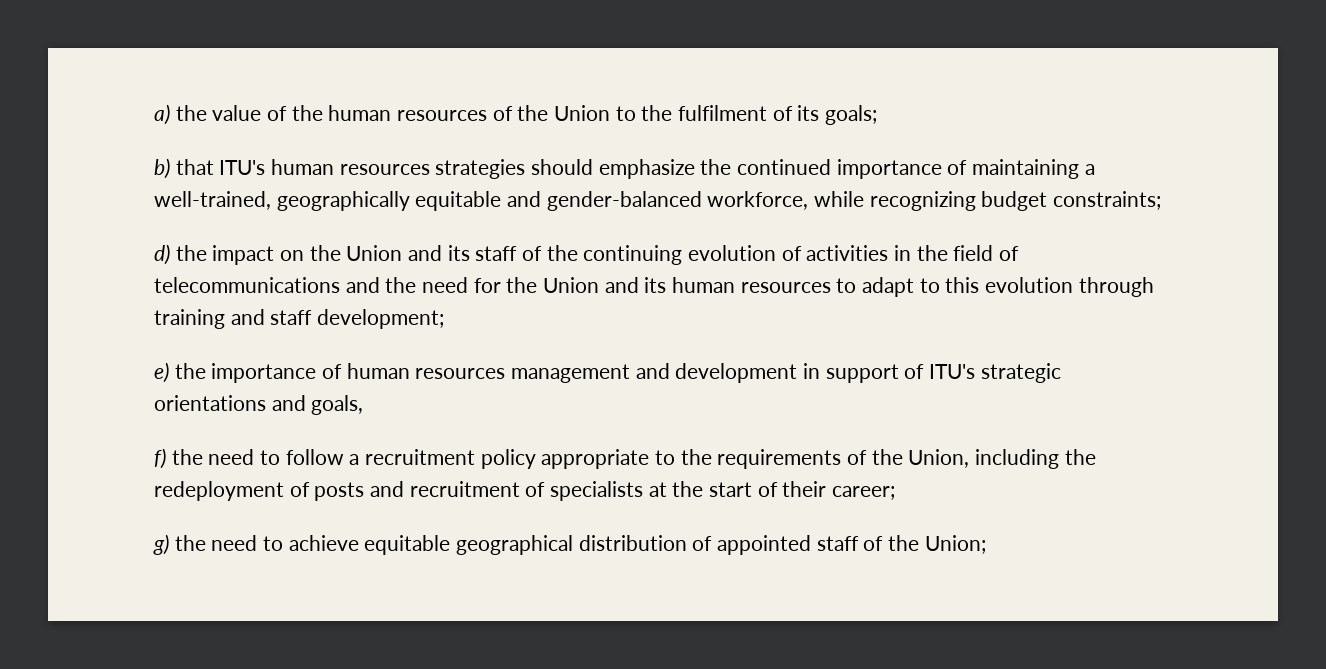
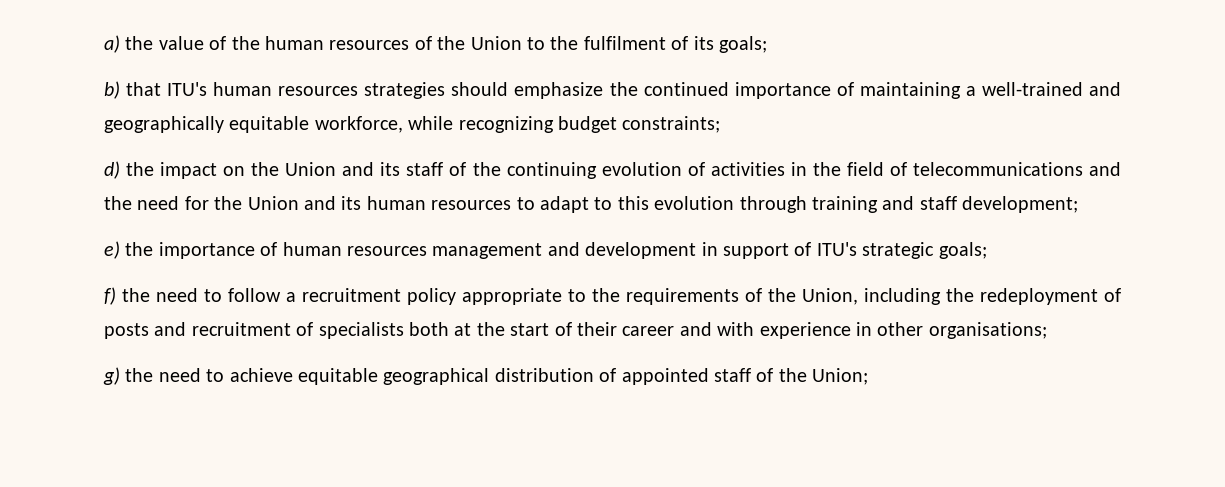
[154,191,702,211] well-trained, geographically equitable and gender-balanced -> [981,82,1122,96] [104,116,310,133] well-trained and geographically equitable
[154,395,364,415] orientations and goals, -> [938,242,987,259] goals;
(644, 491) none -> [409,322,449,336] both
[832,486,896,500] career; -> [622,322,1047,339] career and with experience in other organisations;

